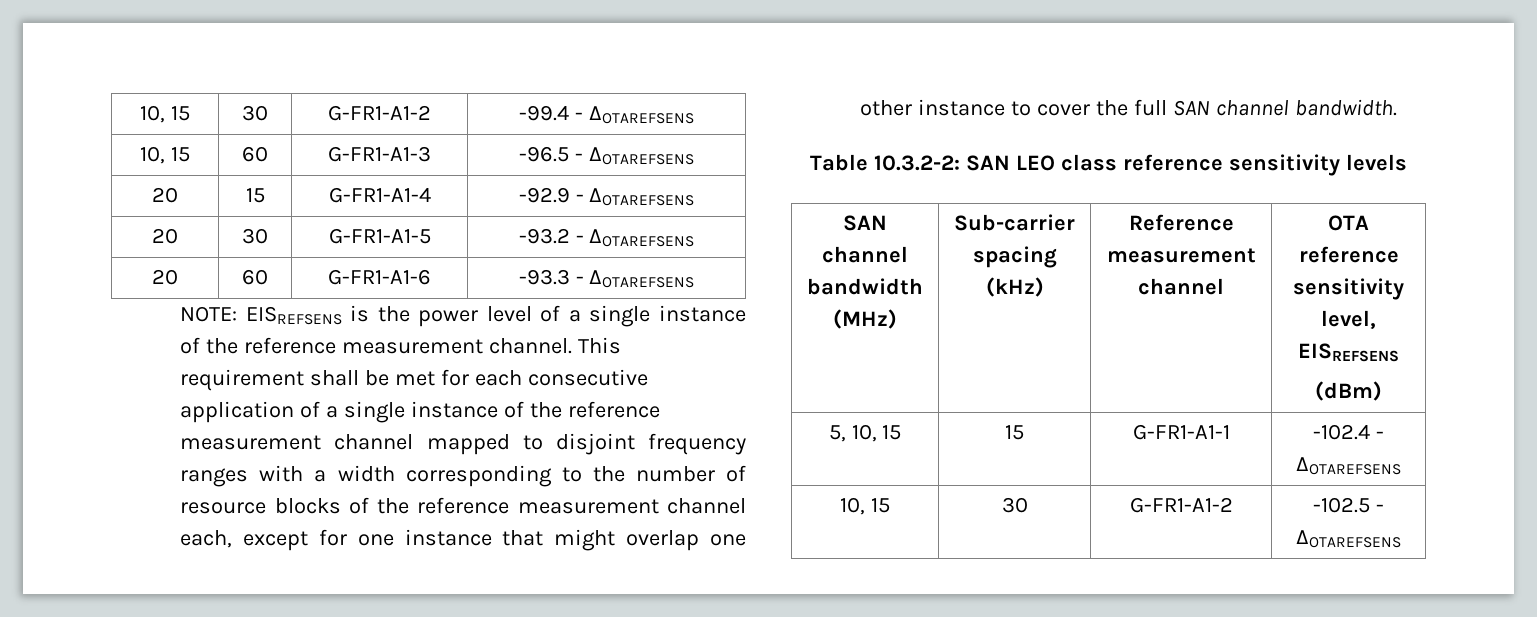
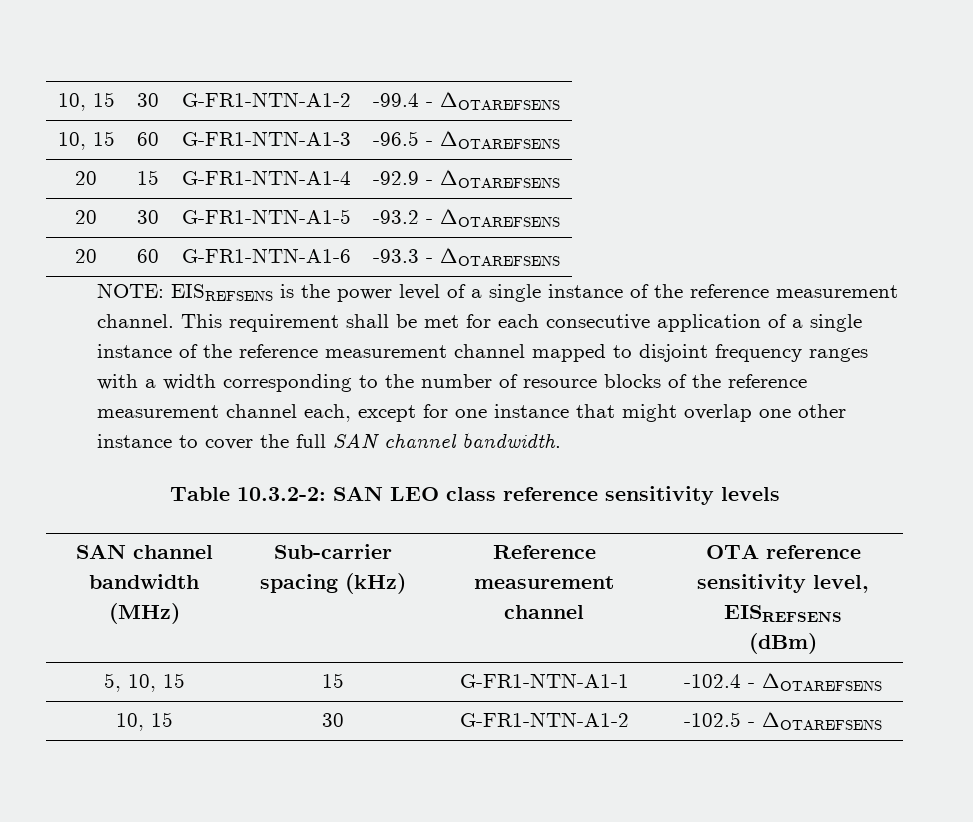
[140,105,190,123] [242,105,268,121] [328,105,431,121] 10, 15 | 30 | G-FR1-A1-2 -> [57,92,115,111] [137,93,159,107] [181,92,351,107] 10, 15 | 30 | G-FR1-NTN-A1-2
[328,146,431,162] G-FR1-A1-3 -> [181,131,351,146] G-FR1-NTN-A1-3
[328,187,431,203] G-FR1-A1-4 -> [181,170,351,185] G-FR1-NTN-A1-4
[328,228,431,244] G-FR1-A1-5 -> [181,209,351,224] G-FR1-NTN-A1-5
[328,269,431,285] G-FR1-A1-6 -> [181,248,351,263] G-FR1-NTN-A1-6
[1132,424,1230,440] G-FR1-A1-1 -> [459,673,629,688] G-FR1-NTN-A1-1
[1129,497,1233,513] G-FR1-A1-2 -> [459,712,629,727] G-FR1-NTN-A1-2

